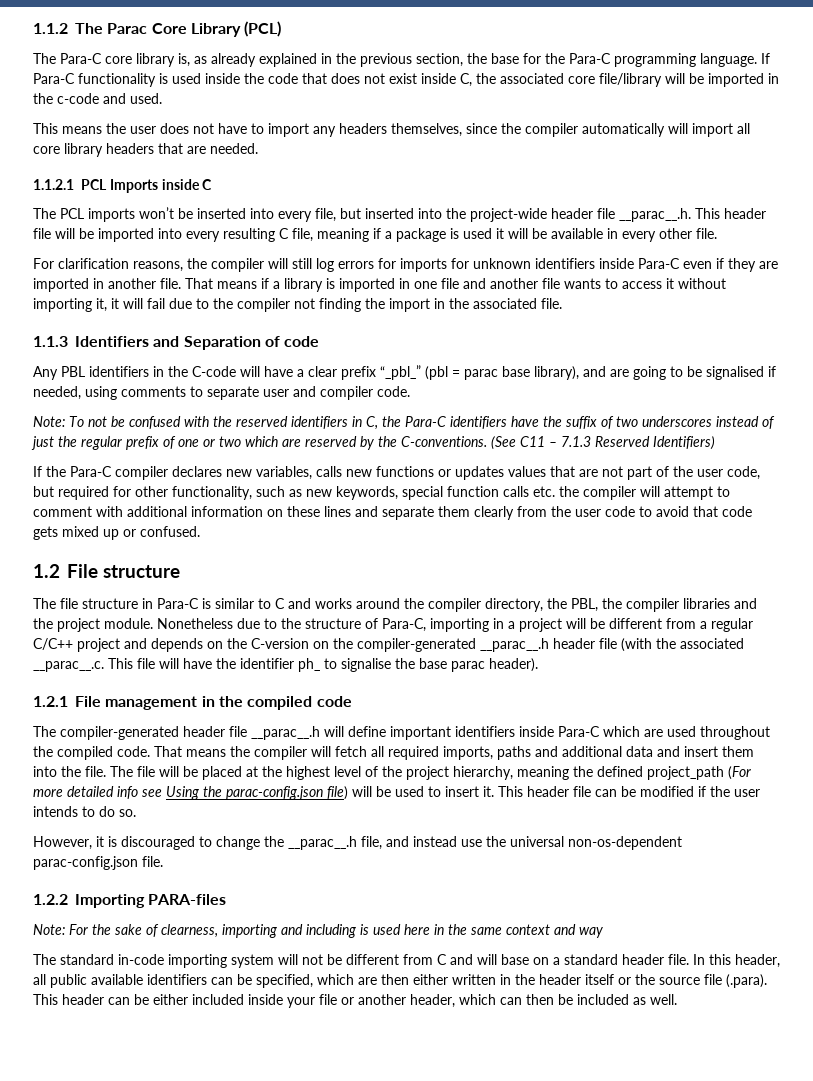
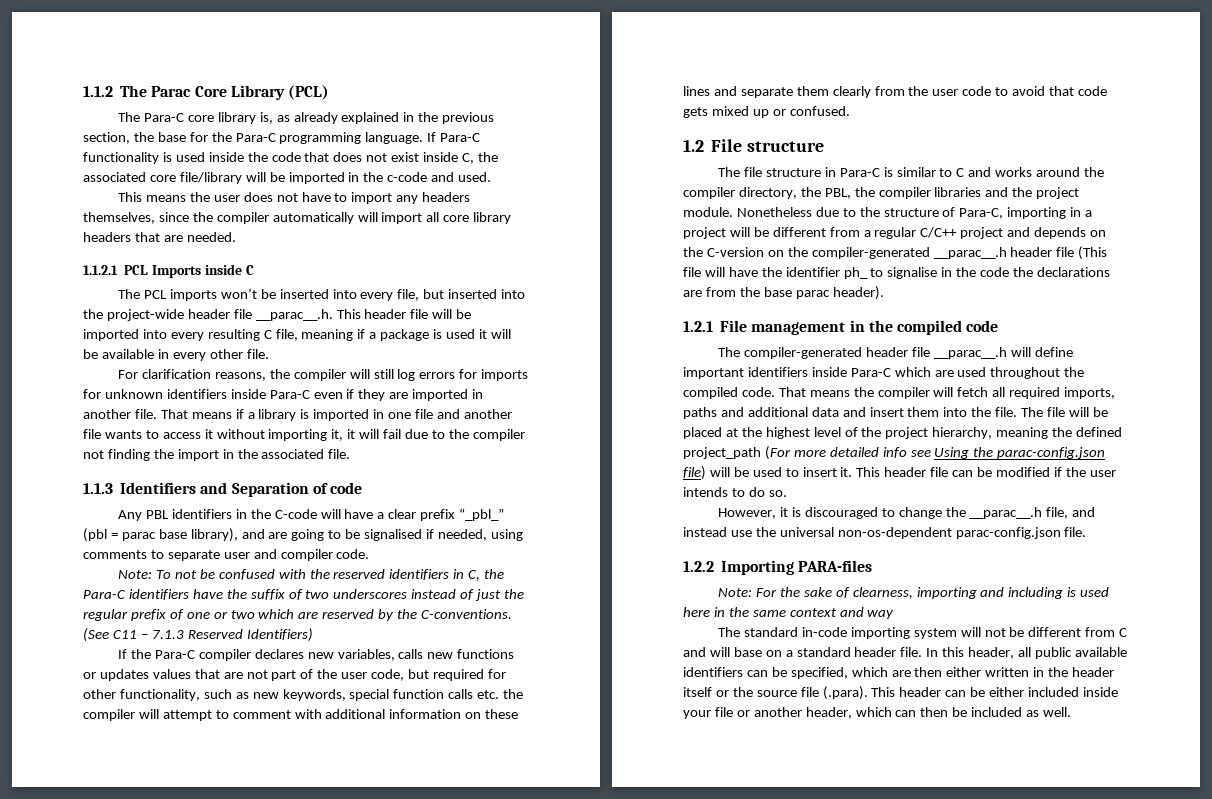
[621,638,744,652] [33,658,133,672] (with the associated __parac__.c. This -> [1078,246,1108,260] (This
(391, 665) none -> [941,267,1110,277] [683,287,736,297] in the code the declarations are from

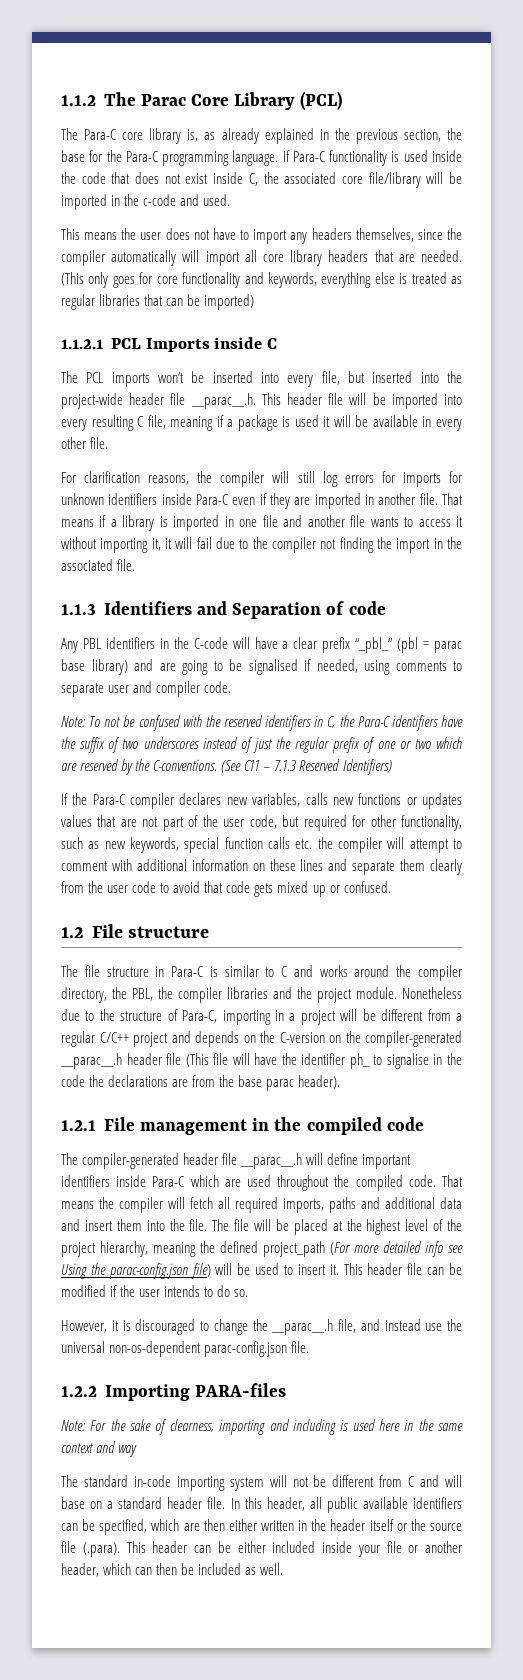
(236, 237) none -> [61,272,463,288] [61,294,255,310] (This only goes for core functionality and keywords, everything else is treated as regular libraries that can be imported)
[190,528,238,542] library), -> [91,659,128,675] library)

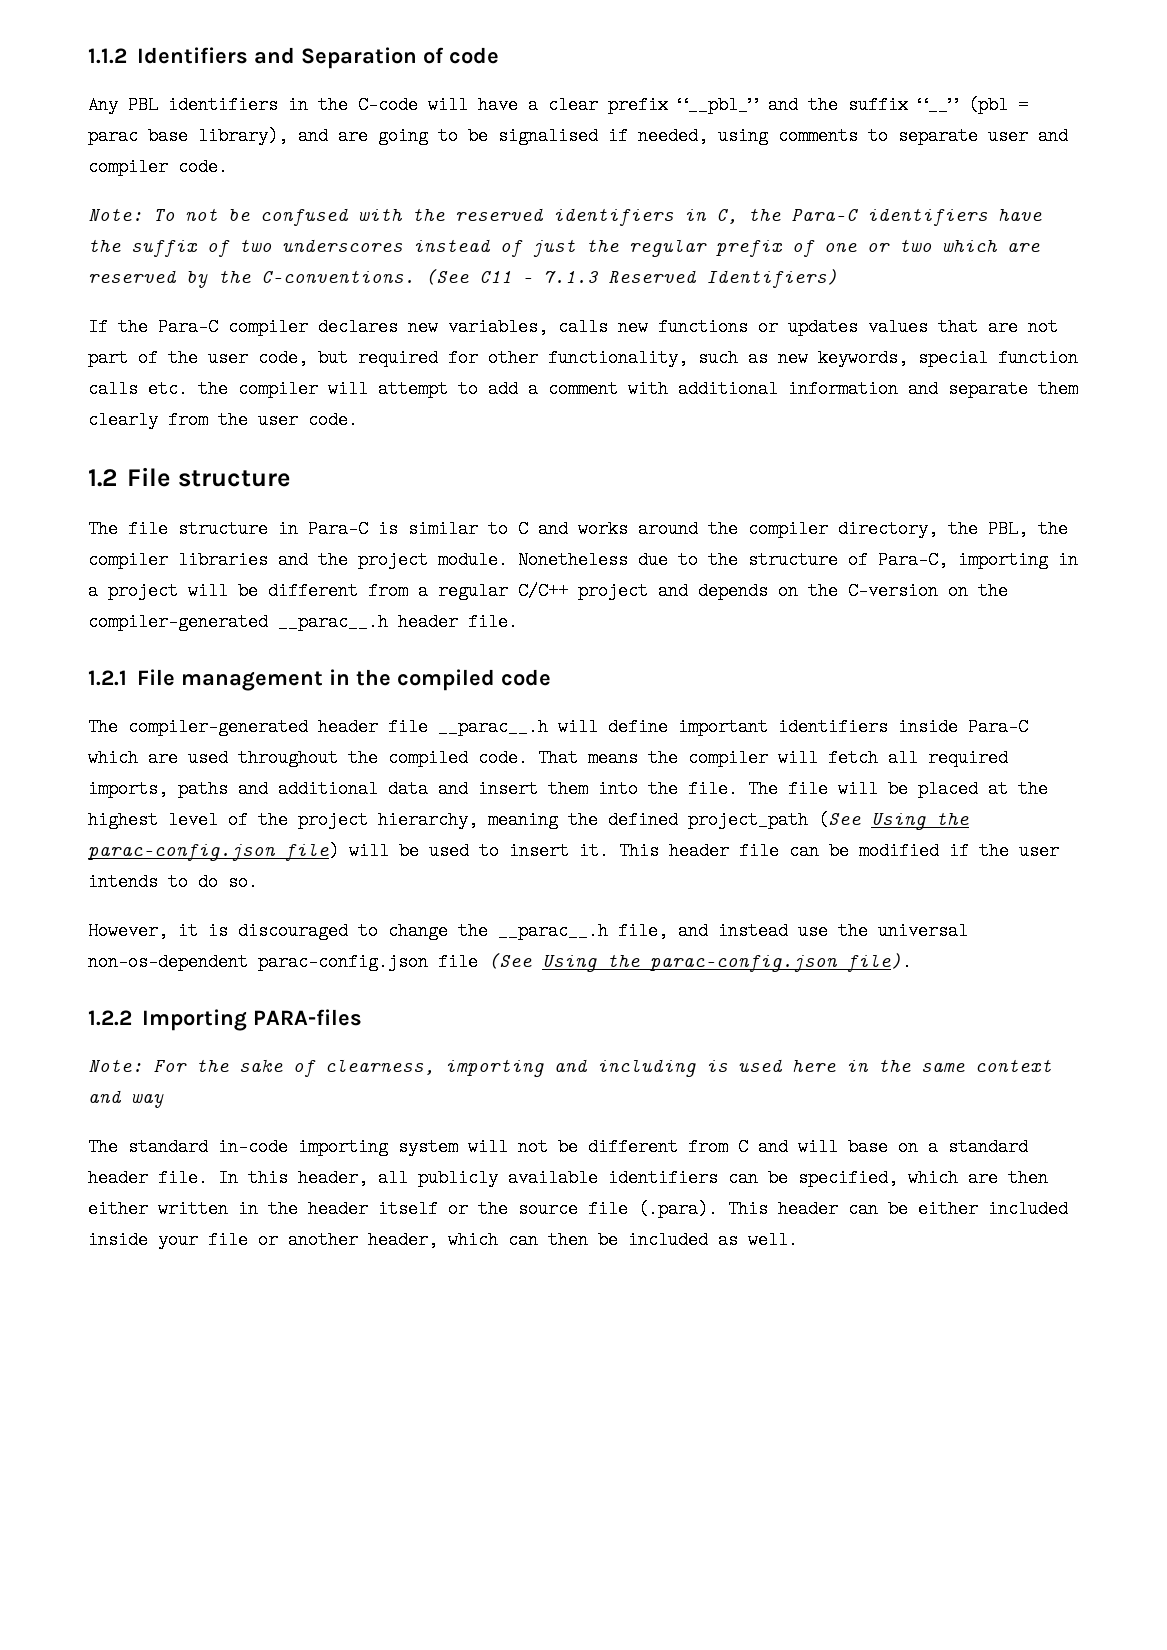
[103,91,342,110] [61,128,462,144] [61,150,462,166] [61,172,462,188] [61,194,231,210] [61,228,462,244] [61,250,462,266] [61,272,463,288] [61,294,255,310] [61,337,278,352] [61,371,462,387] [61,393,462,409] [61,415,463,431] [61,437,109,449] [61,471,462,487] [61,493,463,509] [61,515,463,531] [61,537,462,553] [61,559,136,571] [61,604,96,615] The Parac Core Library (PCL) // The Para-C core library is, as already explained in the previous section, the base for the Para-C programming language. If Para-C functionality is used inside the code that does not exist inside C, the associated core file/library will be imported in the c-code and used. // This means the user does not have to import any headers themselves, since the compiler automatically will import all core library headers that are needed. (This only goes for core functionality and keywords, everything else is treated as regular libraries that can be imported) // 1.1.2.1 PCL Imports inside C // The PCL imports won’t be inserted into every file, but inserted into the project-wide header file __parac__.h. This header file will be imported into every resulting C file, meaning if a package is used it will be available in every other file. // For clarification reasons, the compiler will still log errors for imports for unknown identifiers inside Para-C even if they are imported in another file. That means if a library is imported in one file and another file wants to access it without importing it, it will fail due to the compiler not finding the import in the associated file. // 1.1.3 -> (127, 56) none
[355,637,394,653] “_pbl_” -> [678,96,958,114] “__pbl_” and the suffix “__”
[91,659,128,675] library) -> [198,127,288,145] library),
(462, 844) none -> [488,380,538,398] add a
[252,859,324,871] on these lines -> (898, 389) none
[132,881,391,897] code to avoid that code gets mixed up or confused. -> [308,411,358,429] code.
[166,1053,463,1069] [61,1075,341,1091] file (This file will have the identifier ph_ to signalise in the code the declarations are from the base parac header). -> [468,613,518,631] file.
[330,1241,463,1257] (For more detailed info see -> [818,811,861,829] (See
[291,1341,310,1353] file. -> [438,953,912,972] file (See Using the parac-config.json file).
[326,1497,358,1513] public -> [418,1169,498,1187] publicly

